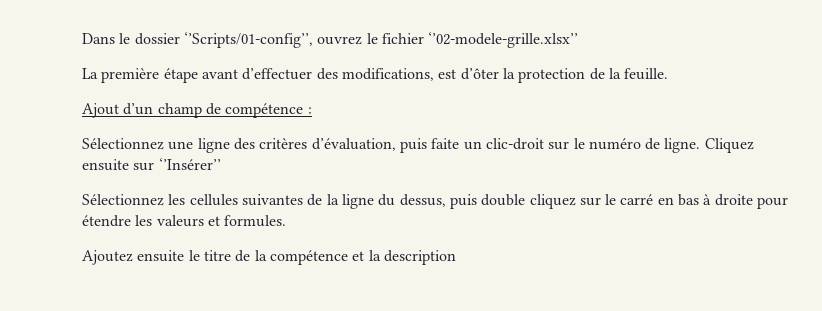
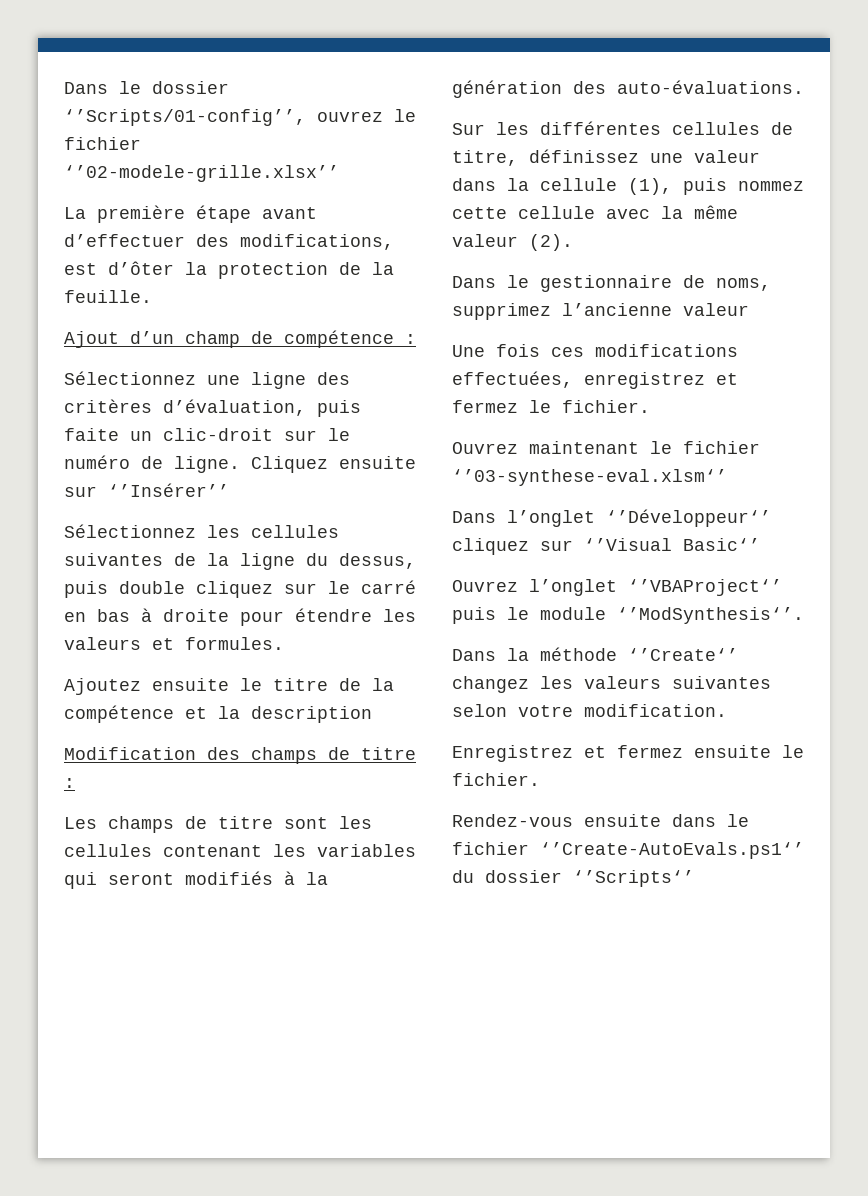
(456, 257) none -> [64,747,416,764] [64,778,75,788] [64,816,372,833] [64,844,416,857] [64,871,328,889] [452,80,804,98] [452,121,793,135] [452,149,760,166] [452,178,804,195] [452,205,738,219] [452,234,573,251] [452,275,771,292] [452,303,749,320] [452,344,738,357] [452,371,738,389] [452,400,650,413] [452,441,760,454] [452,469,727,486] [452,509,771,527] [452,538,760,555] [452,579,782,596] [452,607,804,624] [452,647,738,661] [452,676,771,693] [452,704,727,717] [452,745,804,762] [452,773,540,786] [452,814,749,827] [452,842,804,859] [452,870,694,887] // Modification des champs de titre : // Les champs de titre sont les cellules contenant les variables qui seront modifiés à la génération des auto-évaluations. // Sur les différentes cellules de titre, définissez une valeur dans la cellule (1), puis nommez cette cellule avec la même valeur (2). // Dans le gestionnaire de noms, supprimez l’ancienne valeur // Une fois ces modifications effectuées, enregistrez et fermez le fichier. // Ouvrez maintenant le fichier ‘’03-synthese-eval.xlsm‘’ // Dans l’onglet ‘’Développeur‘’ cliquez sur ‘’Visual Basic‘’ // Ouvrez l’onglet ‘’VBAProject‘’ puis le module ‘’ModSynthesis‘’. // Dans la méthode ‘’Create‘’ changez les valeurs suivantes selon votre modification. // Enregistrez et fermez ensuite le fichier. // Rendez-vous ensuite dans le fichier ‘’Create-AutoEvals.ps1‘’ du dossier ‘’Scripts‘’

